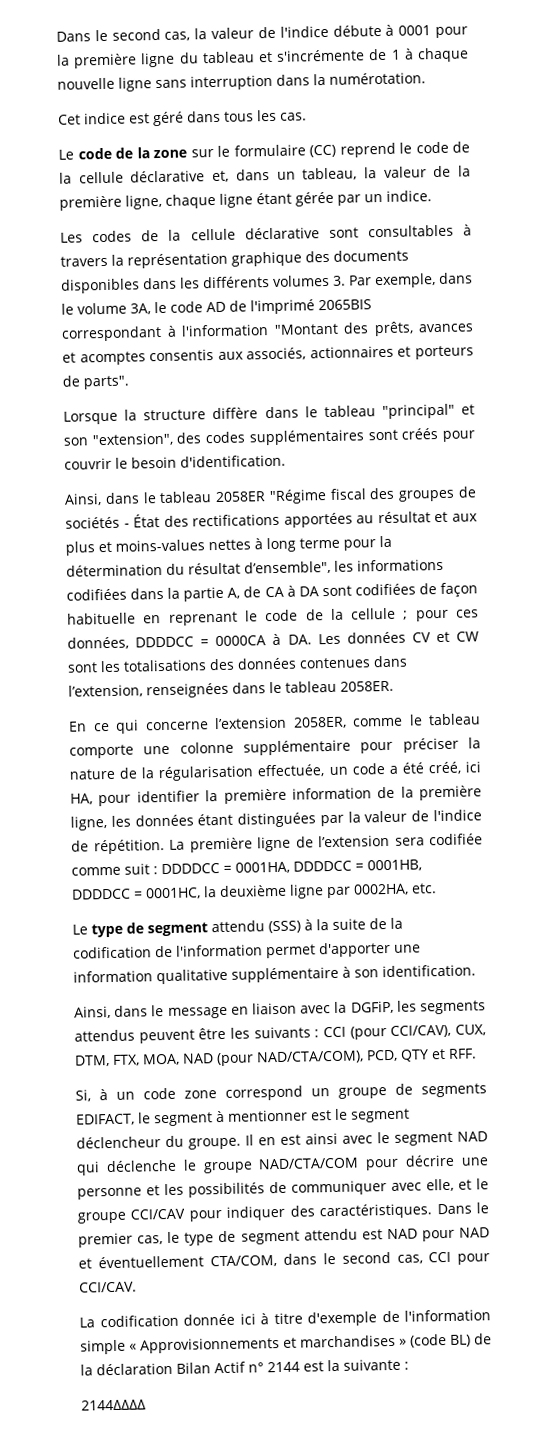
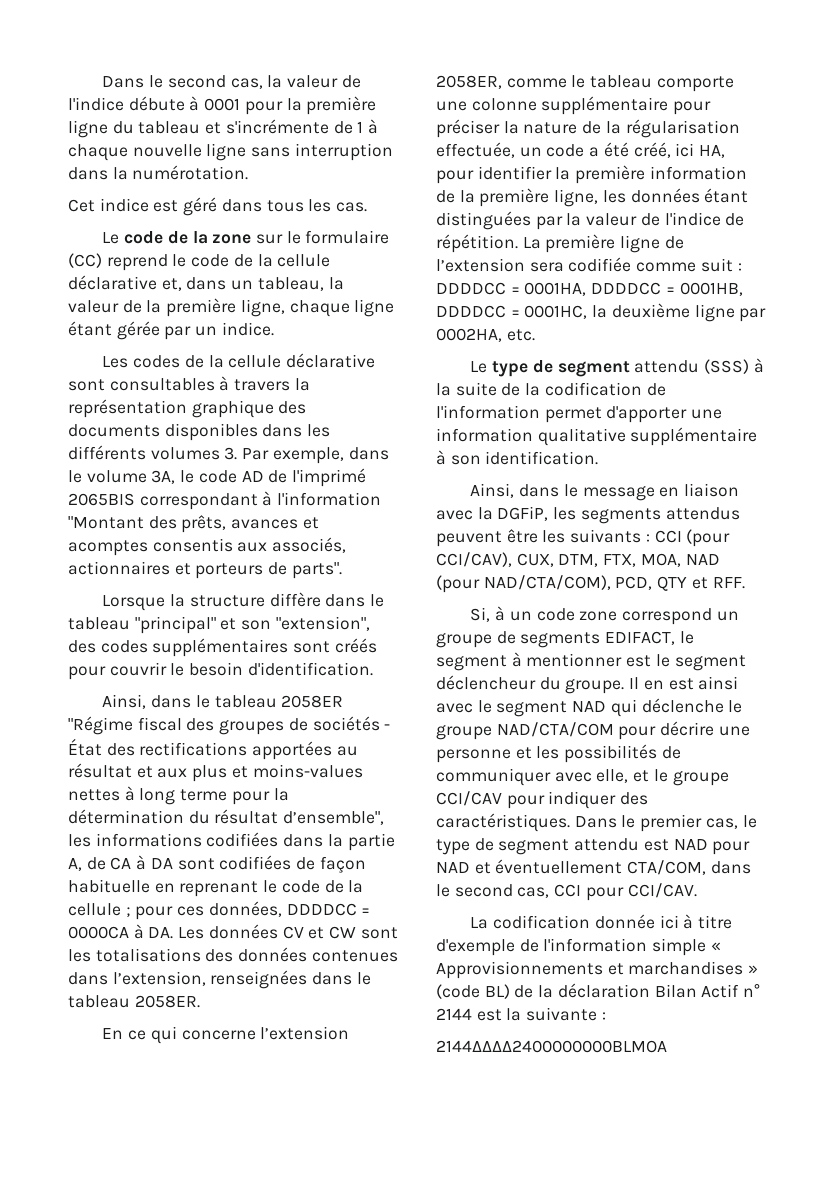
[81,1399,146,1411] 2144ΔΔΔΔ -> [436,1040,667,1053] 2144ΔΔΔΔ2400000000BLMOA

